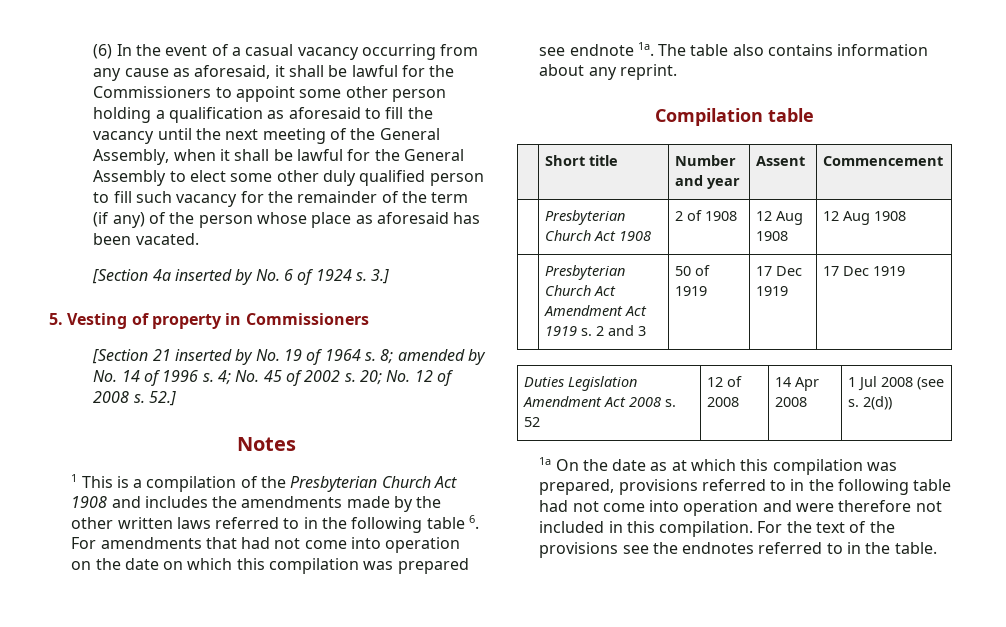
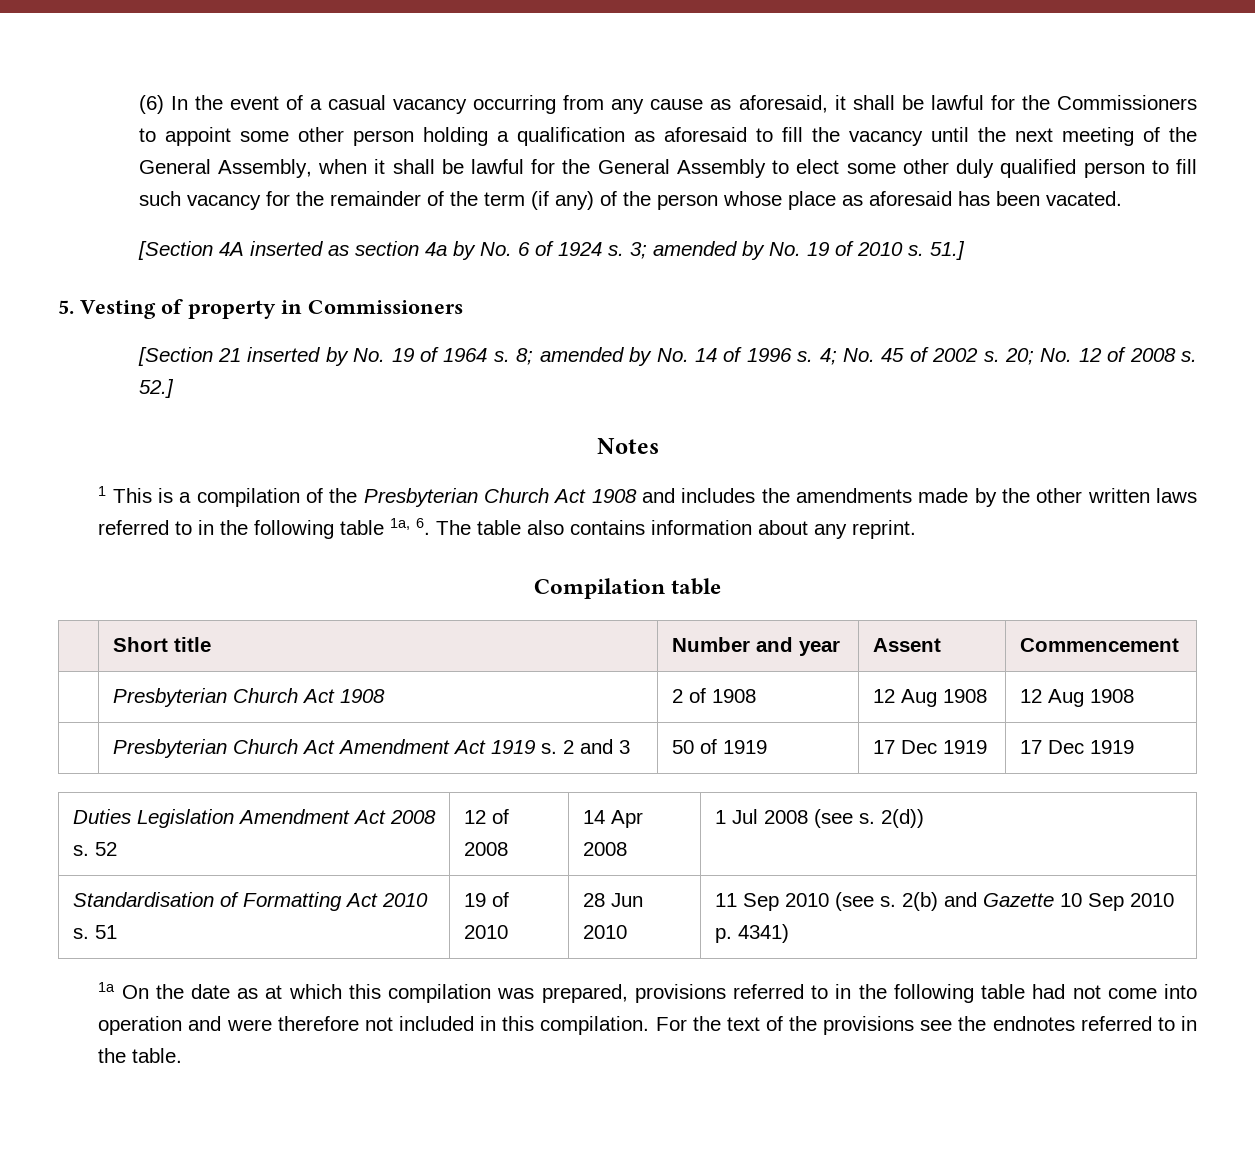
[152,269,233,281] 4a inserted -> [218,241,447,256] 4A inserted as section 4a
[371,269,390,284] 3.] -> [629,241,965,260] 3; amended by No. 19 of 2010 s. 51.]
[469,515,480,529] [71,537,461,553] [71,558,469,574] [539,42,654,56] 6. For amendments that had not come into operation on the date on which this compilation was prepared see endnote 1a. -> [390,518,431,535] 1a, 6.
(892, 403) none -> [72,892,428,911] [72,925,117,939] [463,892,509,907] [463,925,508,939] [582,893,643,907] [582,925,627,939] [714,892,1174,911] [714,924,789,943] // Standardisation of Formatting Act 2010 s. 51 | 19 of 2010 | 28 Jun 2010 | 11 Sep 2010 (see s. 2(b) and Gazette 10 Sep 2010 p. 4341)

